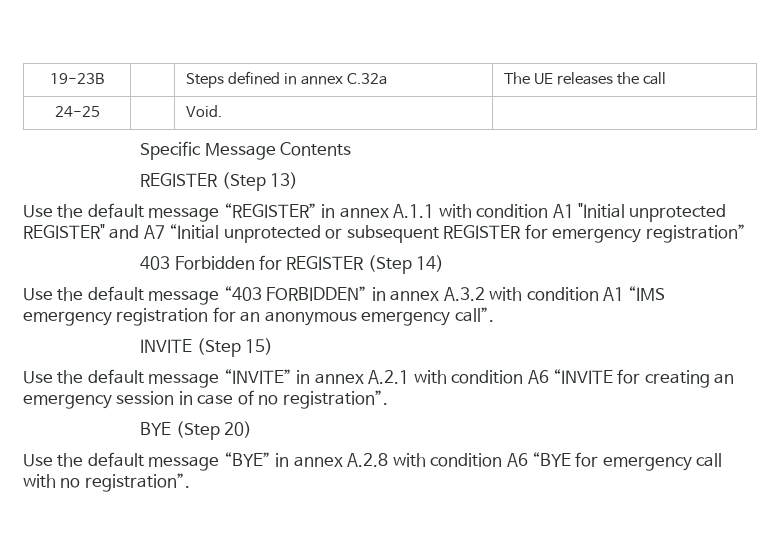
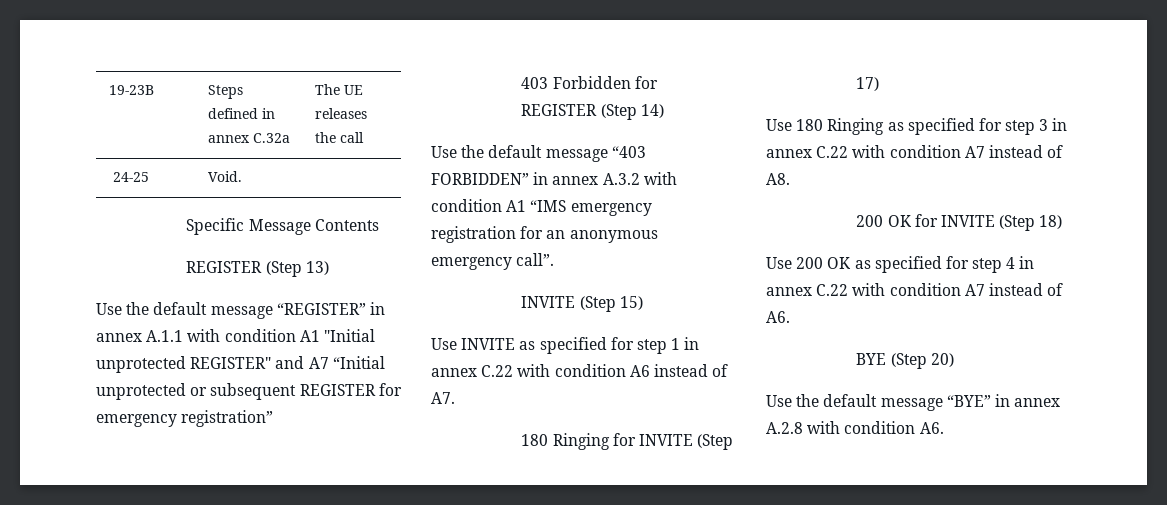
[57,369,735,388] [23,390,388,409] the default message “INVITE” in annex A.2.1 with condition A6 “INVITE for creating an emergency session in case of no registration”. -> [461,337,700,354] [431,364,729,377] [431,392,455,404] [521,433,734,450] [856,77,880,91] [766,118,1068,135] [766,145,1064,158] [766,173,790,185] [856,214,1063,231] [766,256,1035,273] [766,283,1064,296] [766,311,790,323] INVITE as specified for step 1 in annex C.22 with condition A6 instead of A7. // 180 Ringing for INVITE (Step 17) // Use 180 Ringing as specified for step 3 in annex C.22 with condition A7 instead of A8. // 200 OK for INVITE (Step 18) // Use 200 OK as specified for step 4 in annex C.22 with condition A7 instead of A6.
[506,452,723,471] [23,473,190,492] A6 “BYE for emergency call with no registration”. -> [919,422,944,434] A6.

